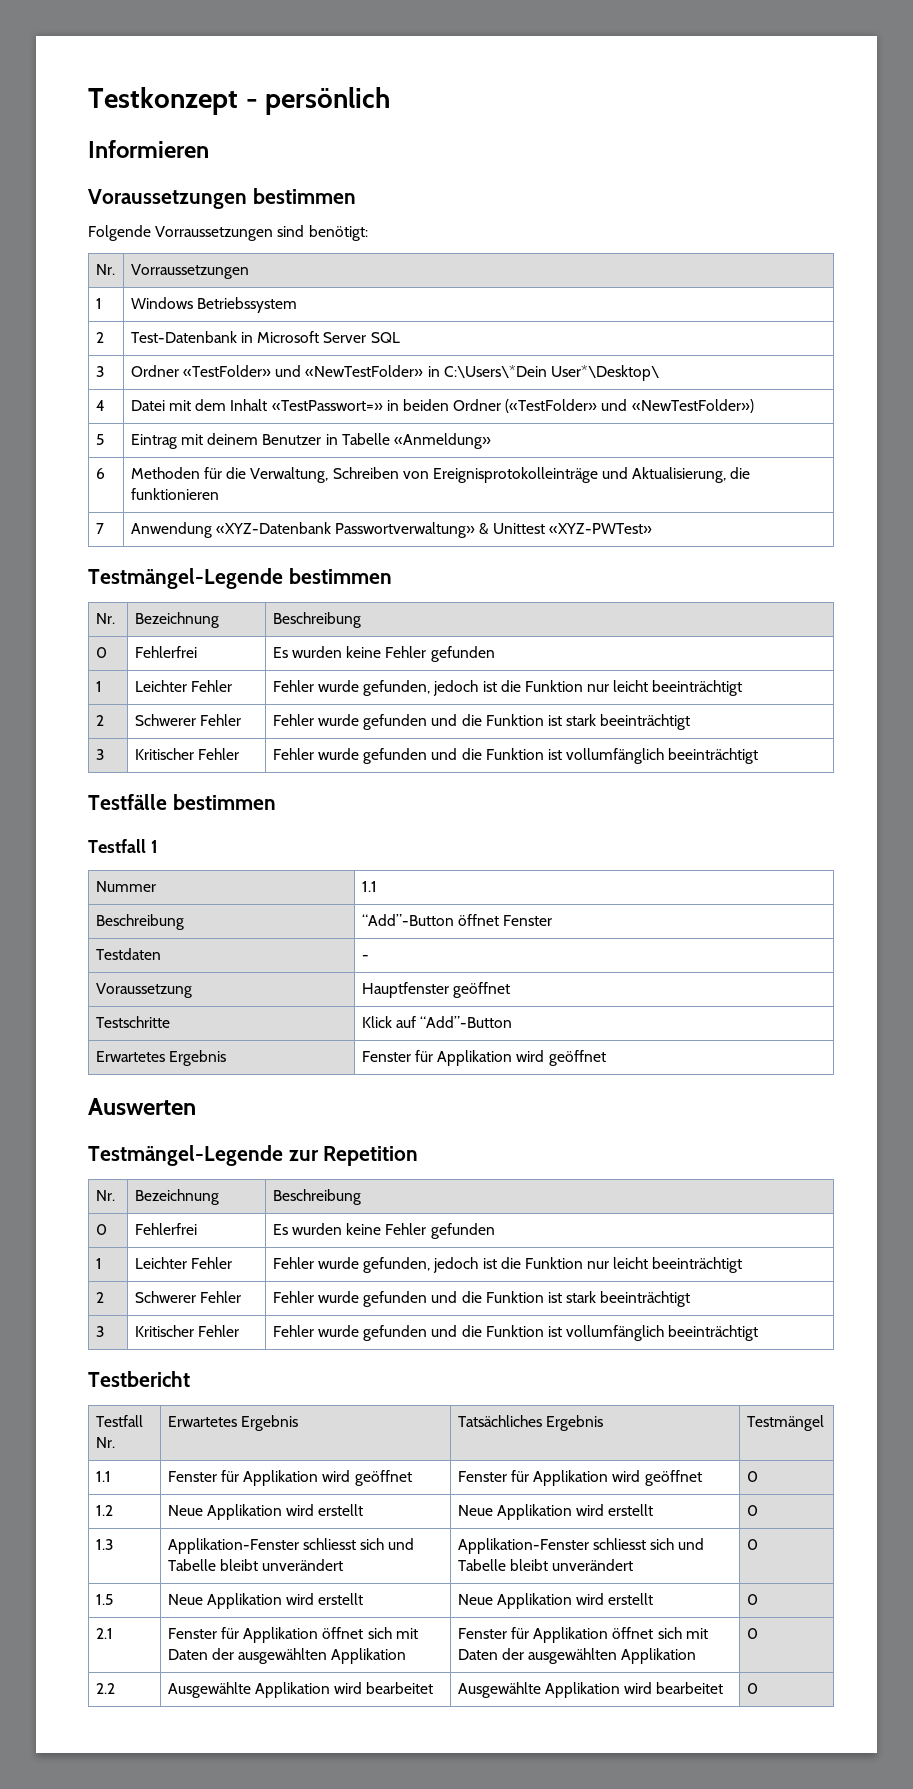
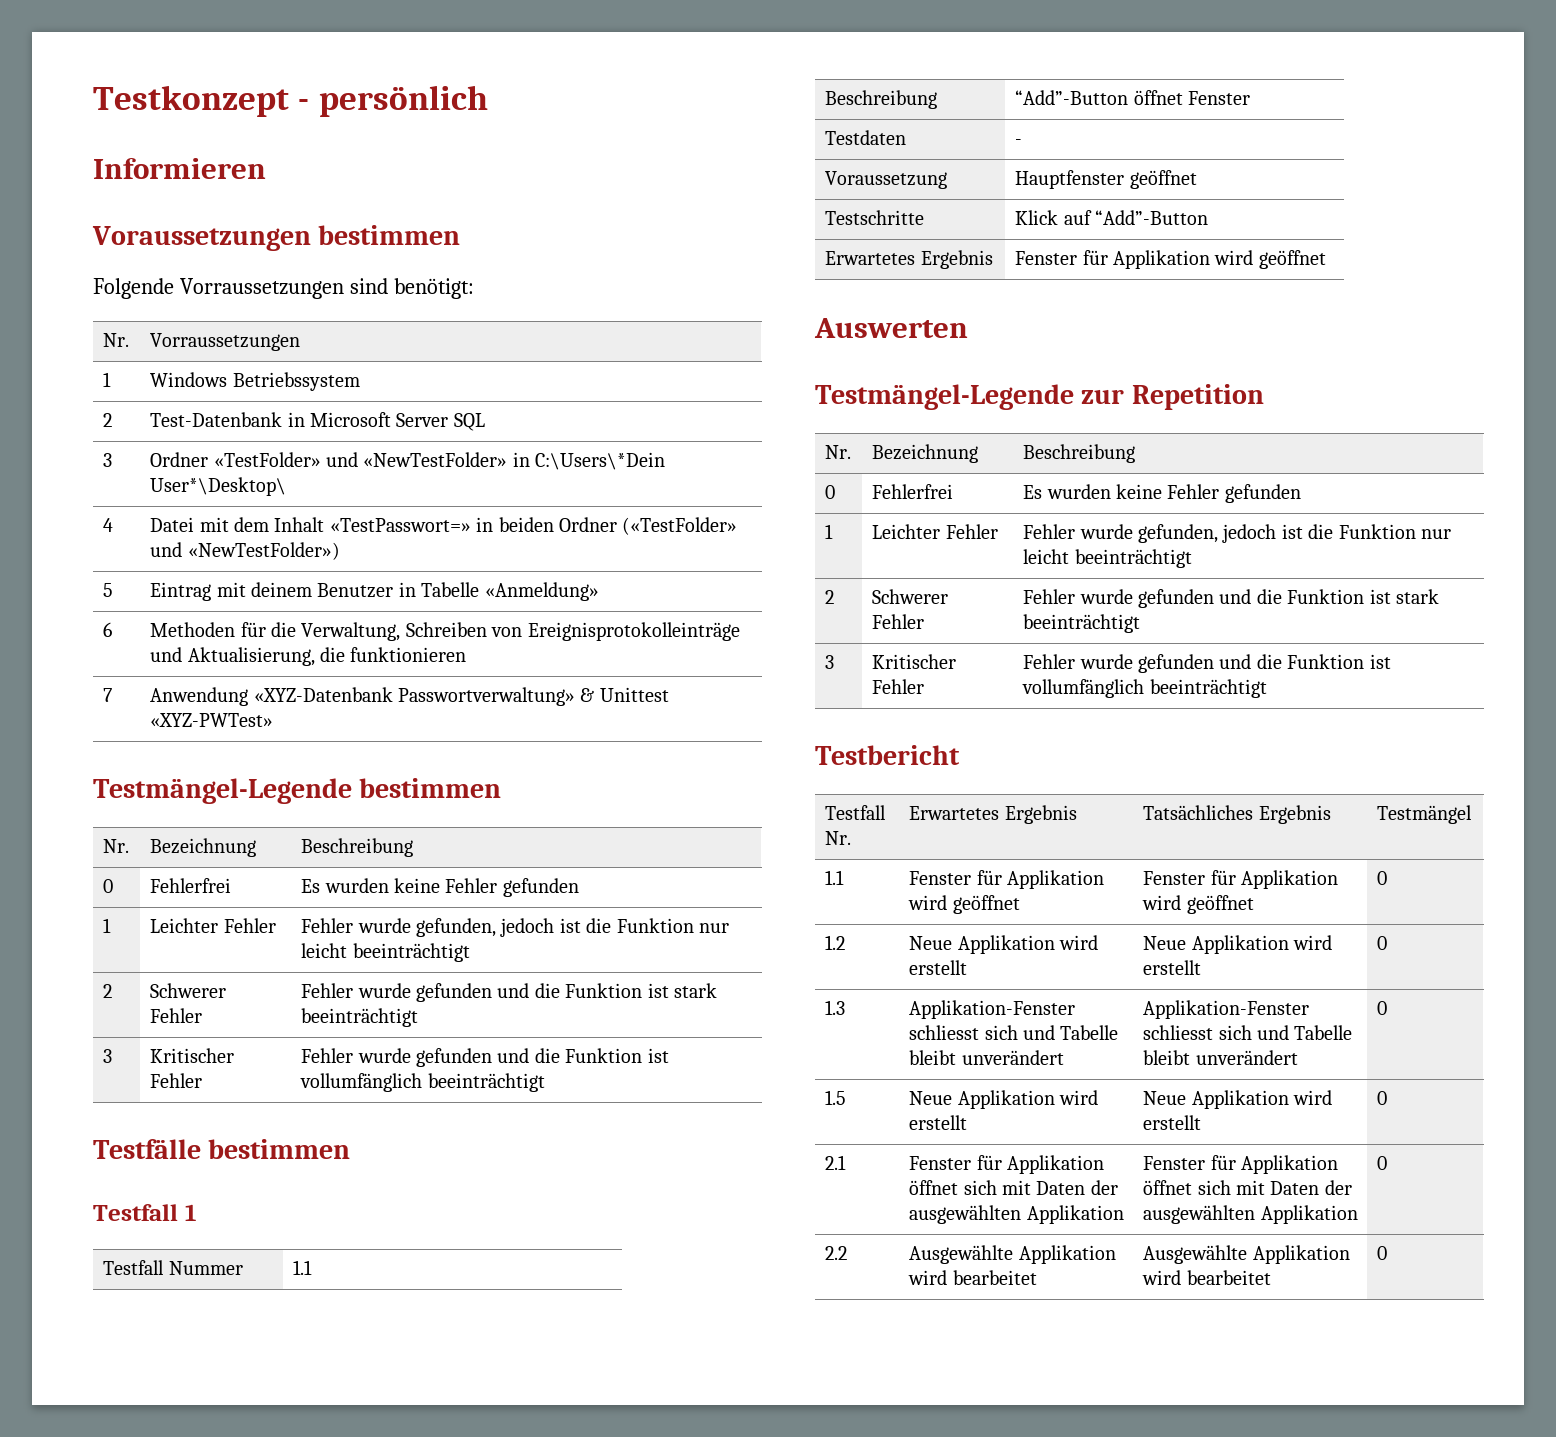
(158, 846) none -> [103,1260,165,1275] Testfall

